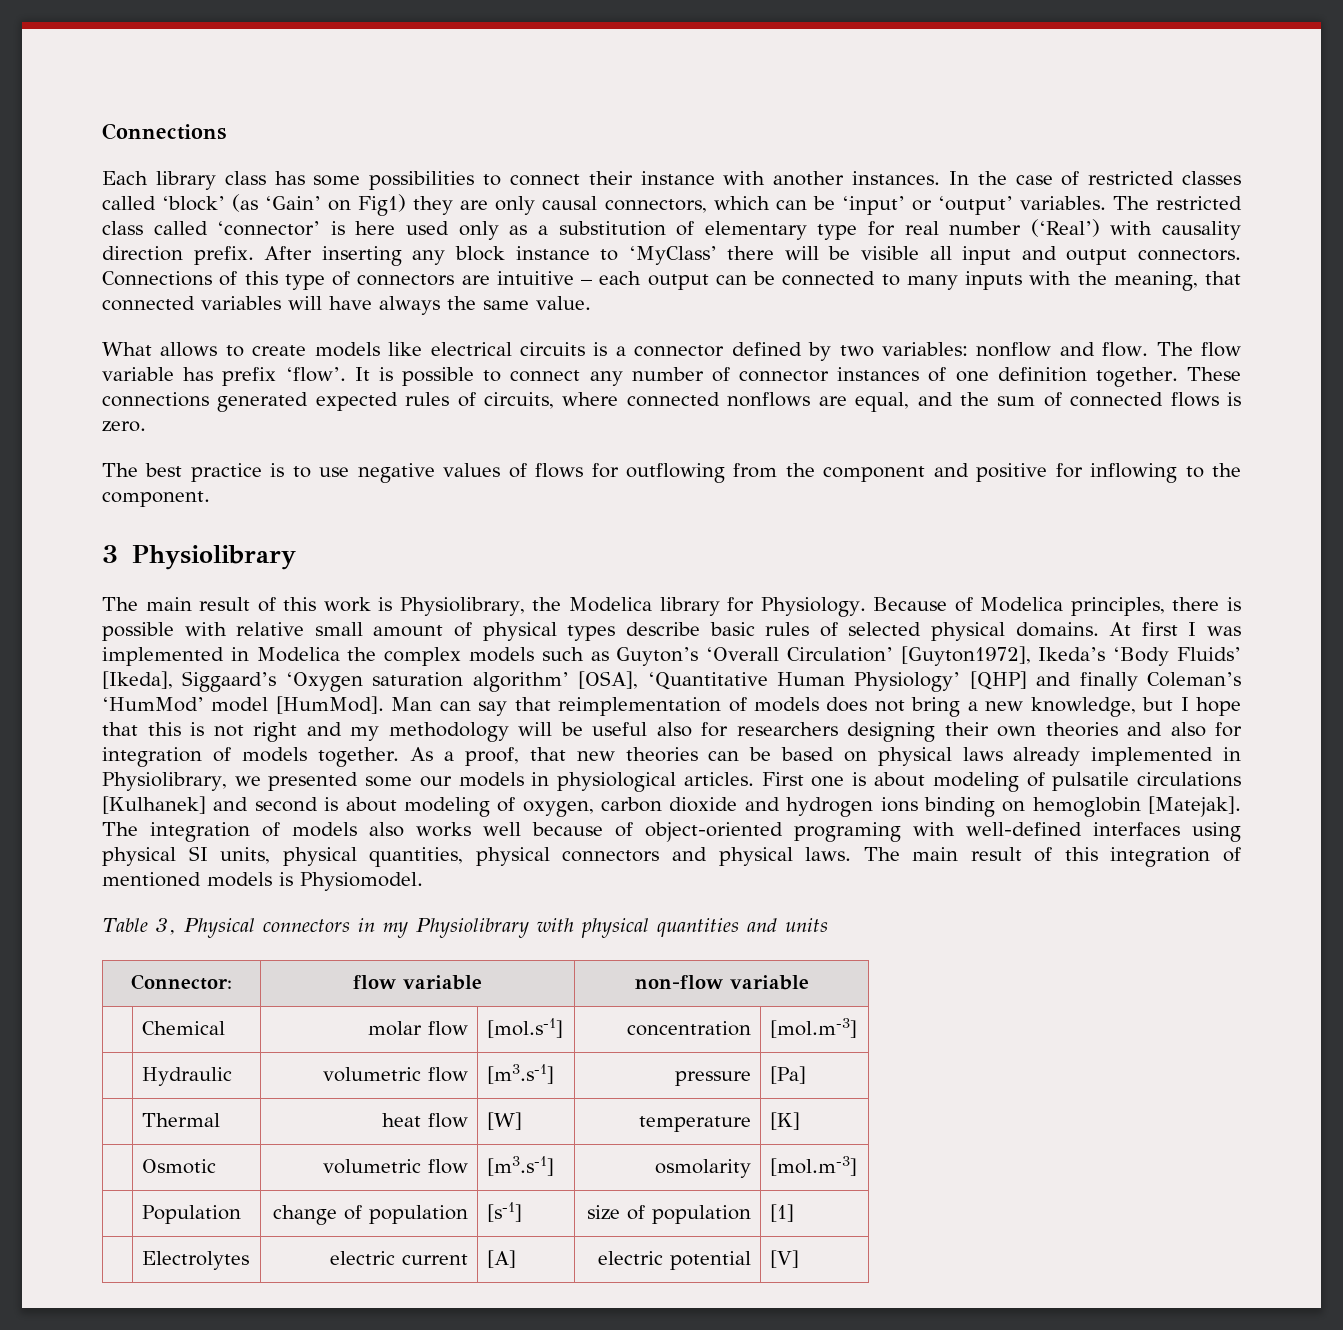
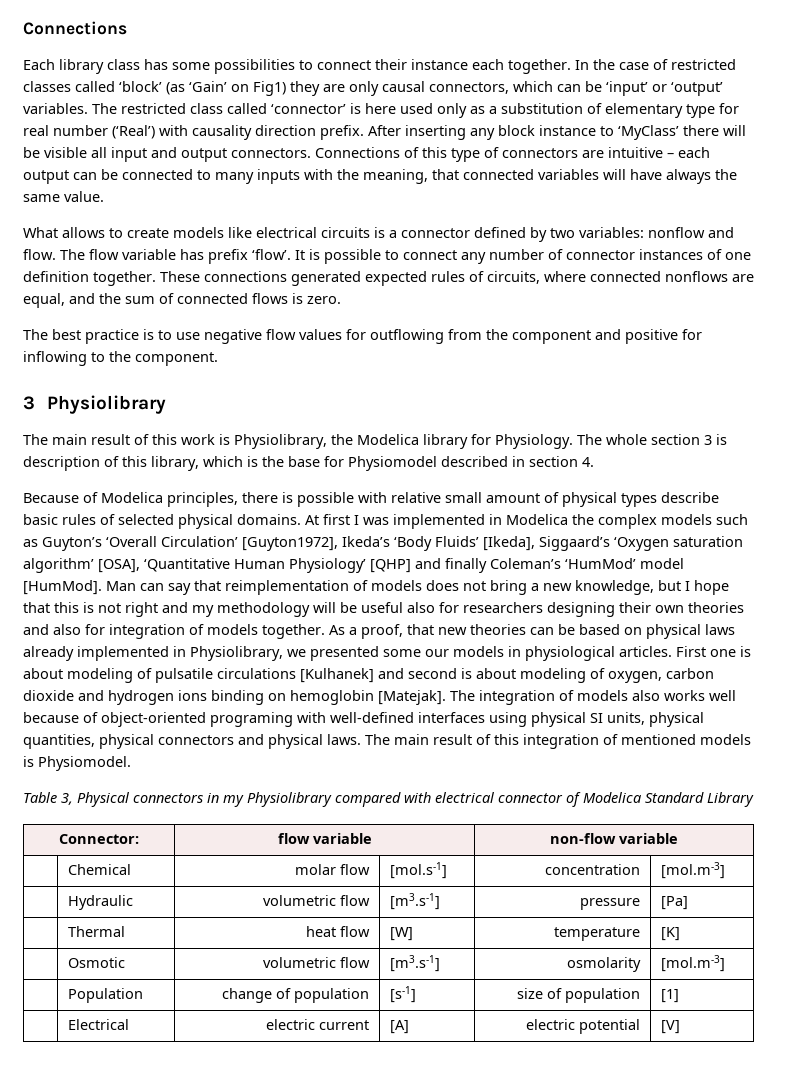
[723,171,941,186] with another instances. -> [472,59,571,74] each together.
[443,463,584,478] values of flows -> [266,329,342,340] flow values
(866, 607) none -> [577,434,727,445] [23,456,594,471] The whole section 3 is description of this library, which is the base for Physiomodel described in section 4. //
[536,918,828,938] with physical quantities and units -> [335,792,754,807] compared with electrical connector of Modelica Standard Library
[142,1251,250,1270] Electrolytes -> [68,1019,130,1030] Electrical

